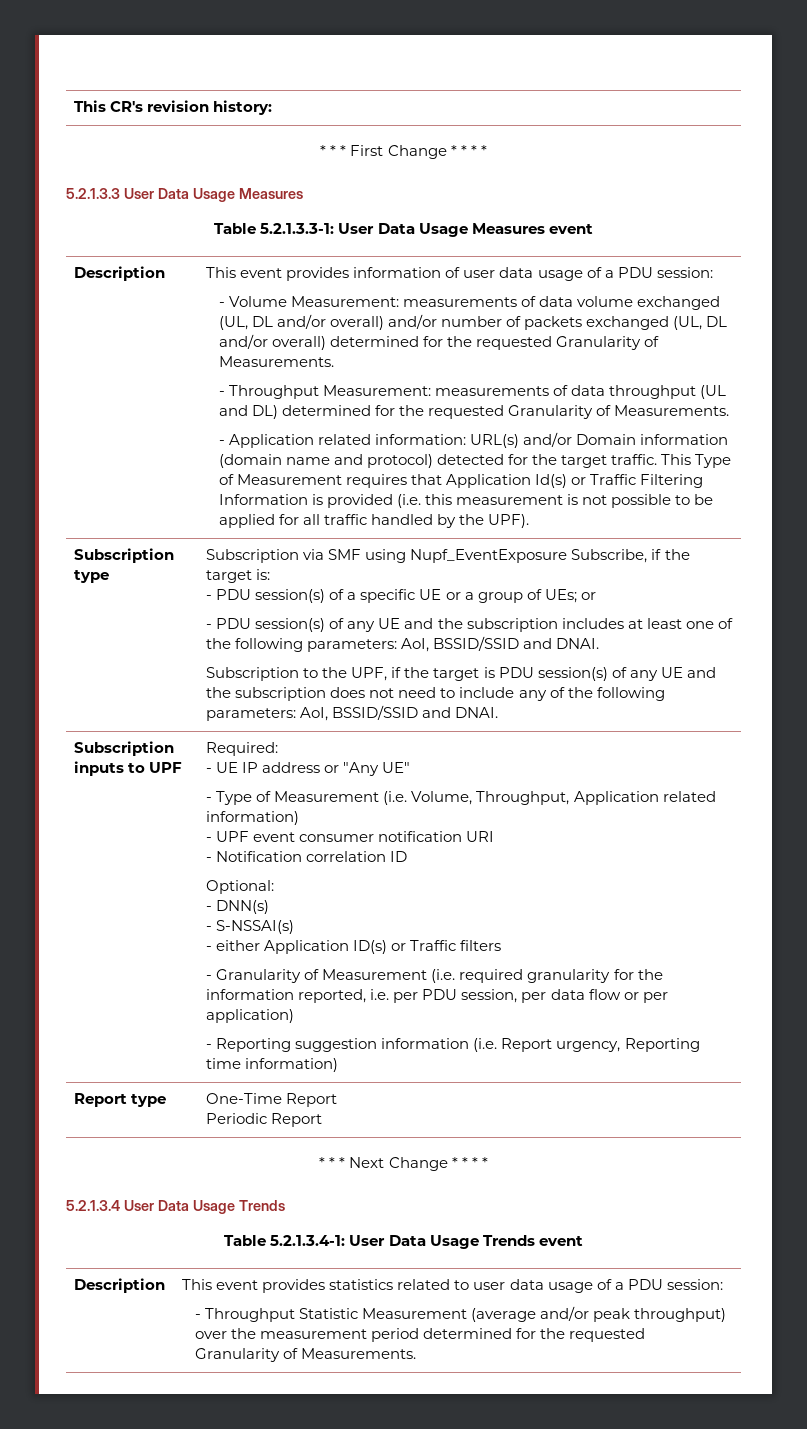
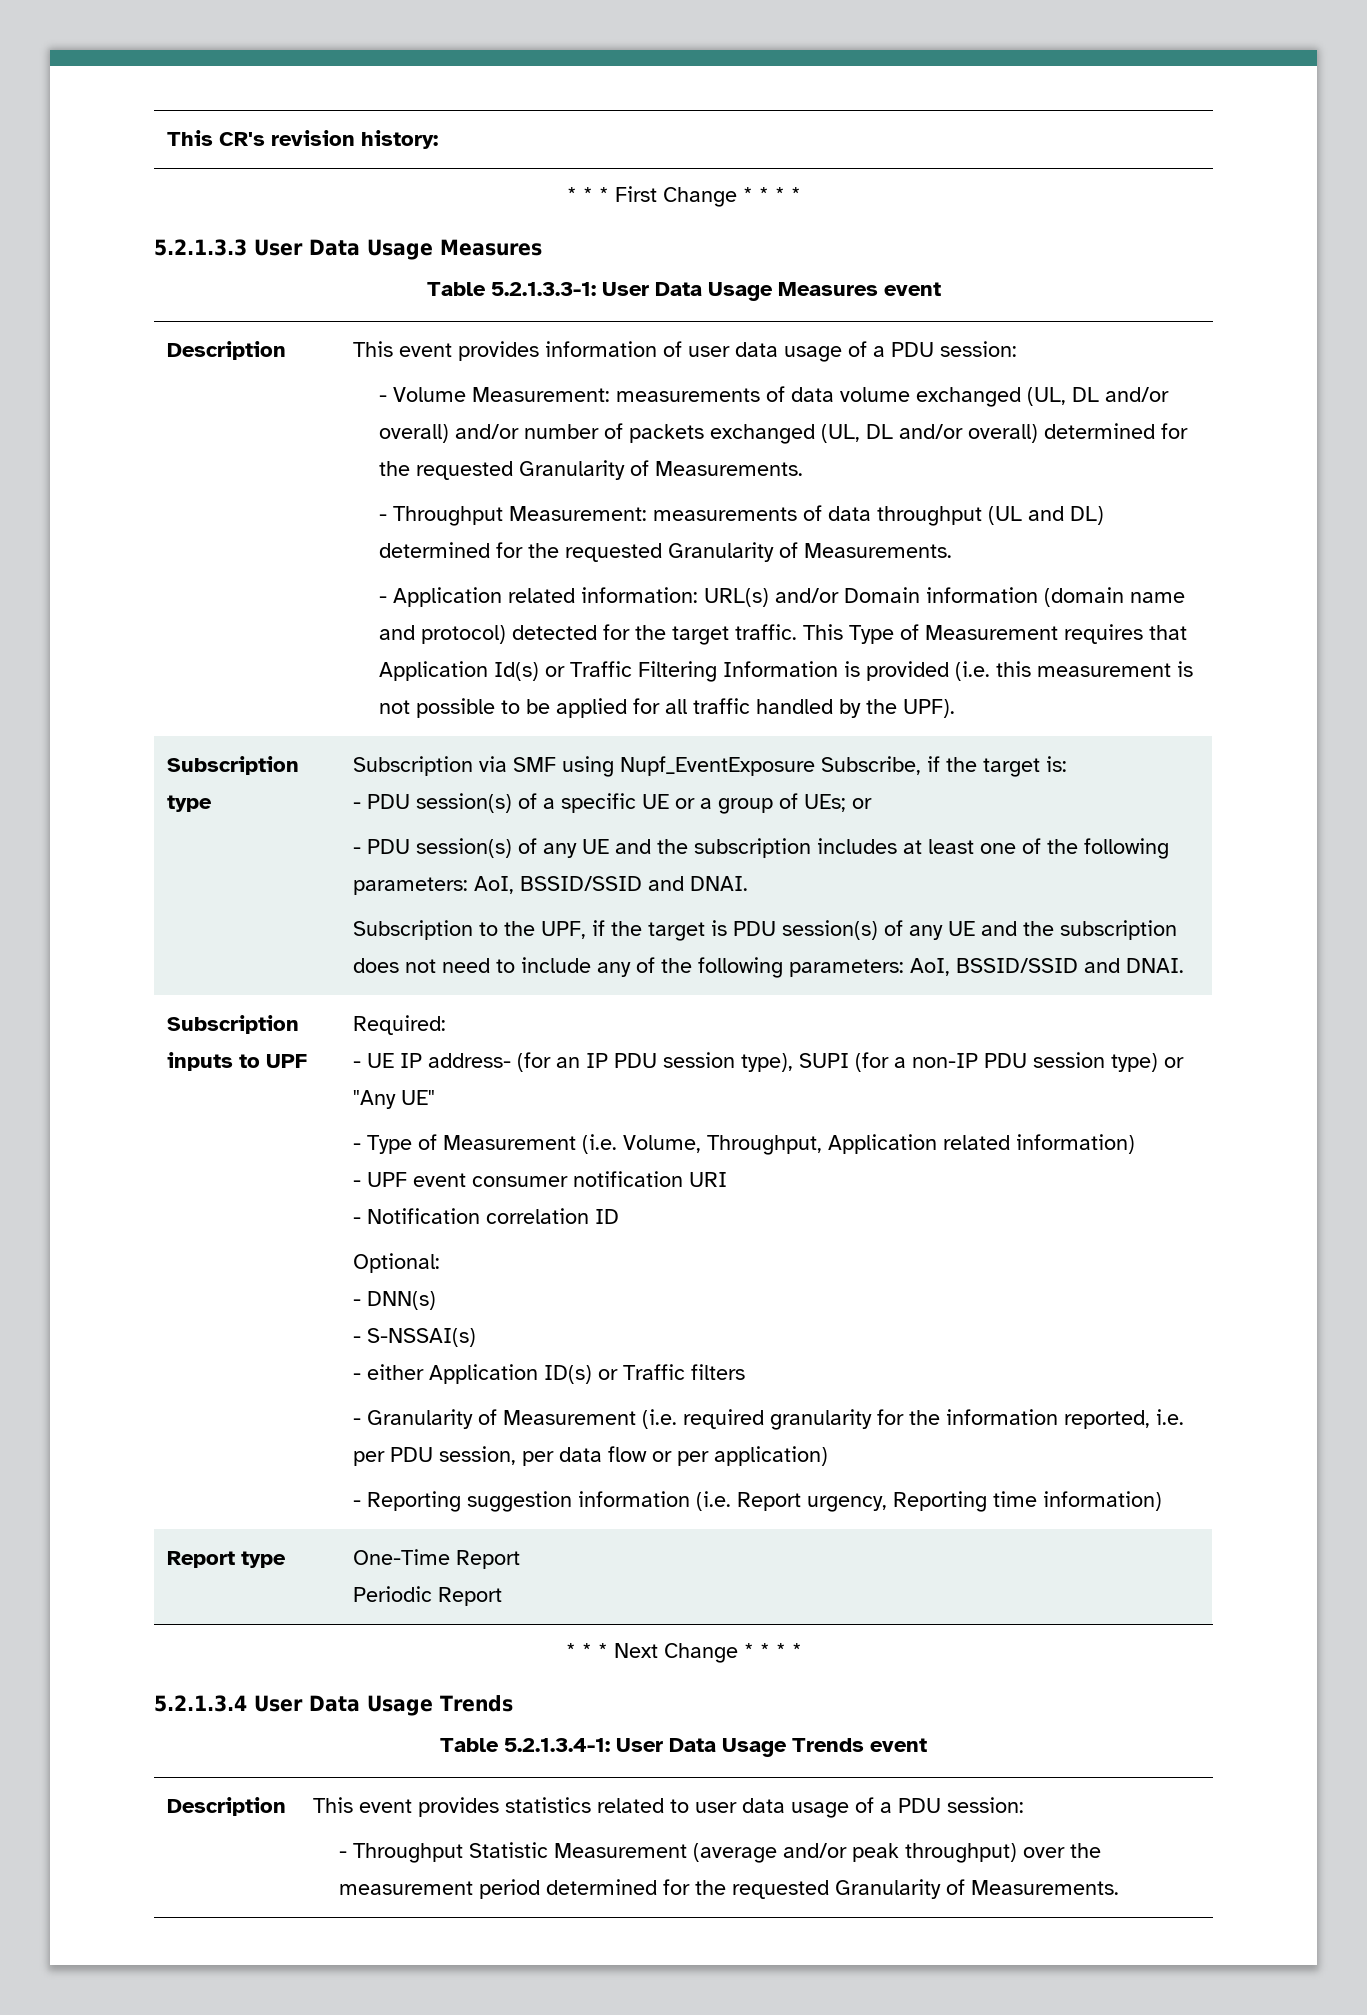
[262,762,321,773] address -> [428,1052,1159,1072] address- (for an IP PDU session type), SUPI (for a non-IP PDU session type)

